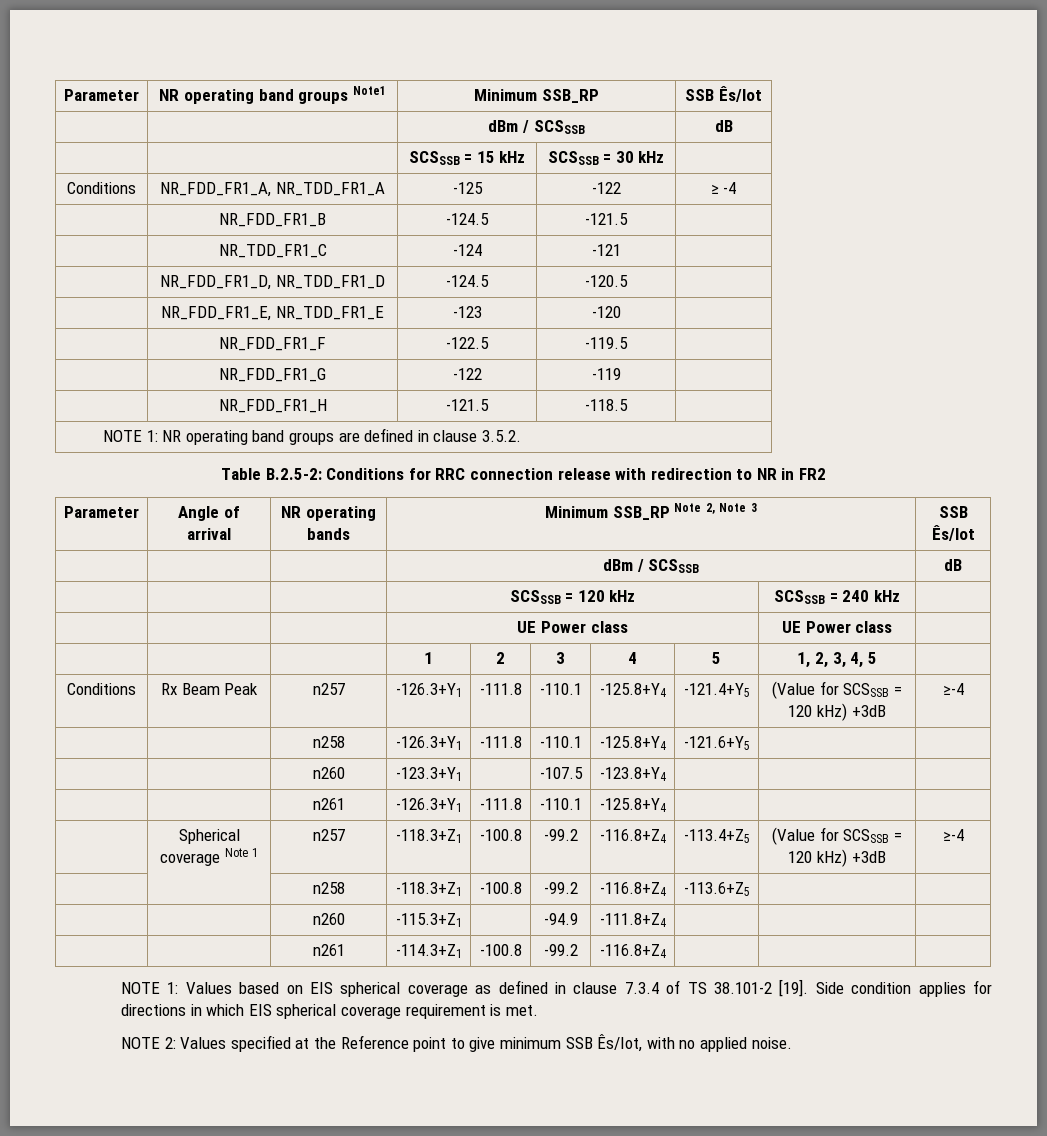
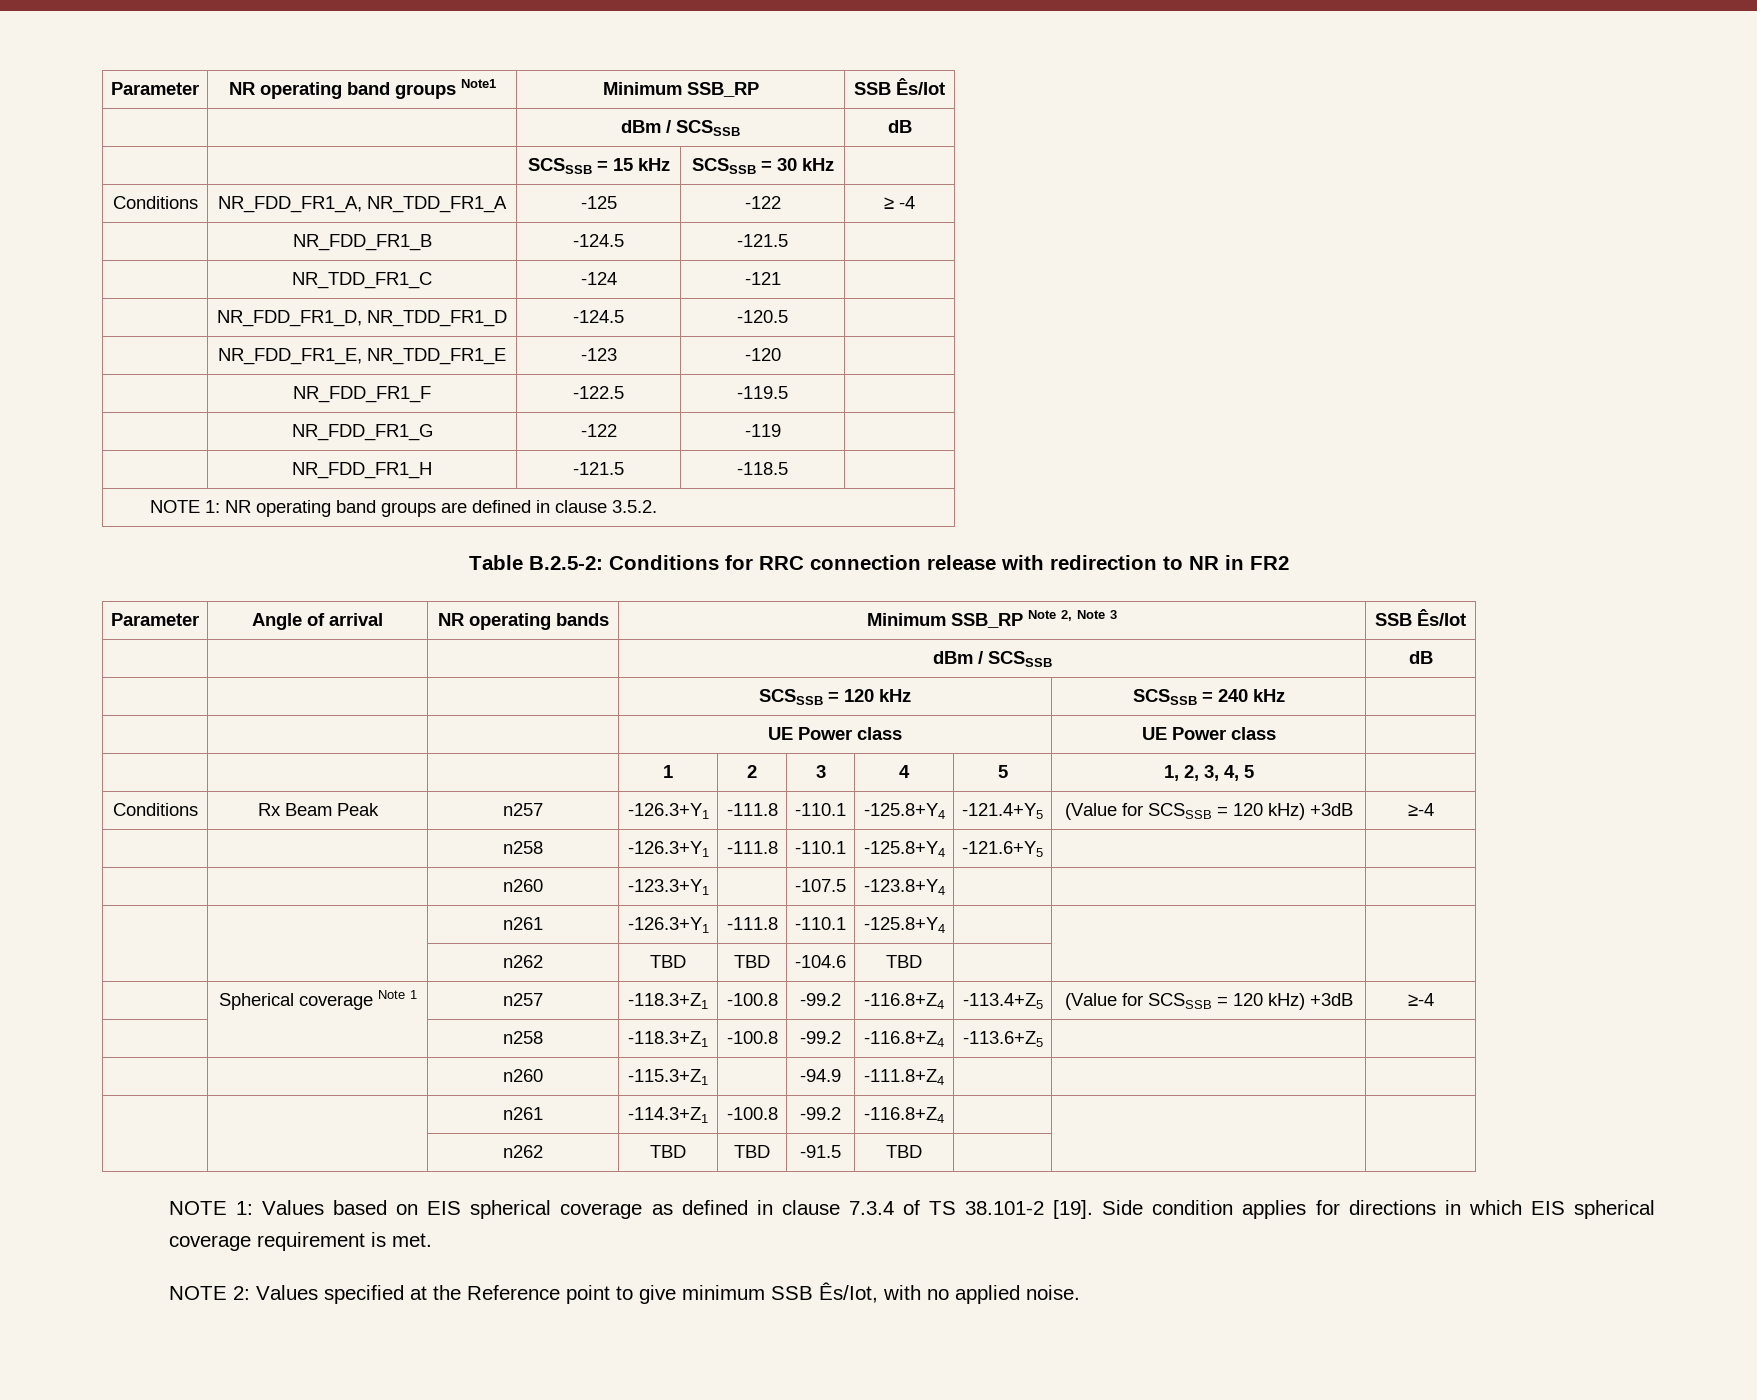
(666, 805) none -> [503,955,543,968] [650,955,686,968] [734,955,770,968] [795,955,846,968] [886,955,922,968] // | | n262 | TBD | TBD | -104.6 | TBD | | |
(666, 951) none -> [503,1145,543,1158] [650,1145,686,1158] [734,1145,770,1158] [800,1145,841,1158] [886,1145,922,1158] // | | n262 | TBD | TBD | -91.5 | TBD | | |

